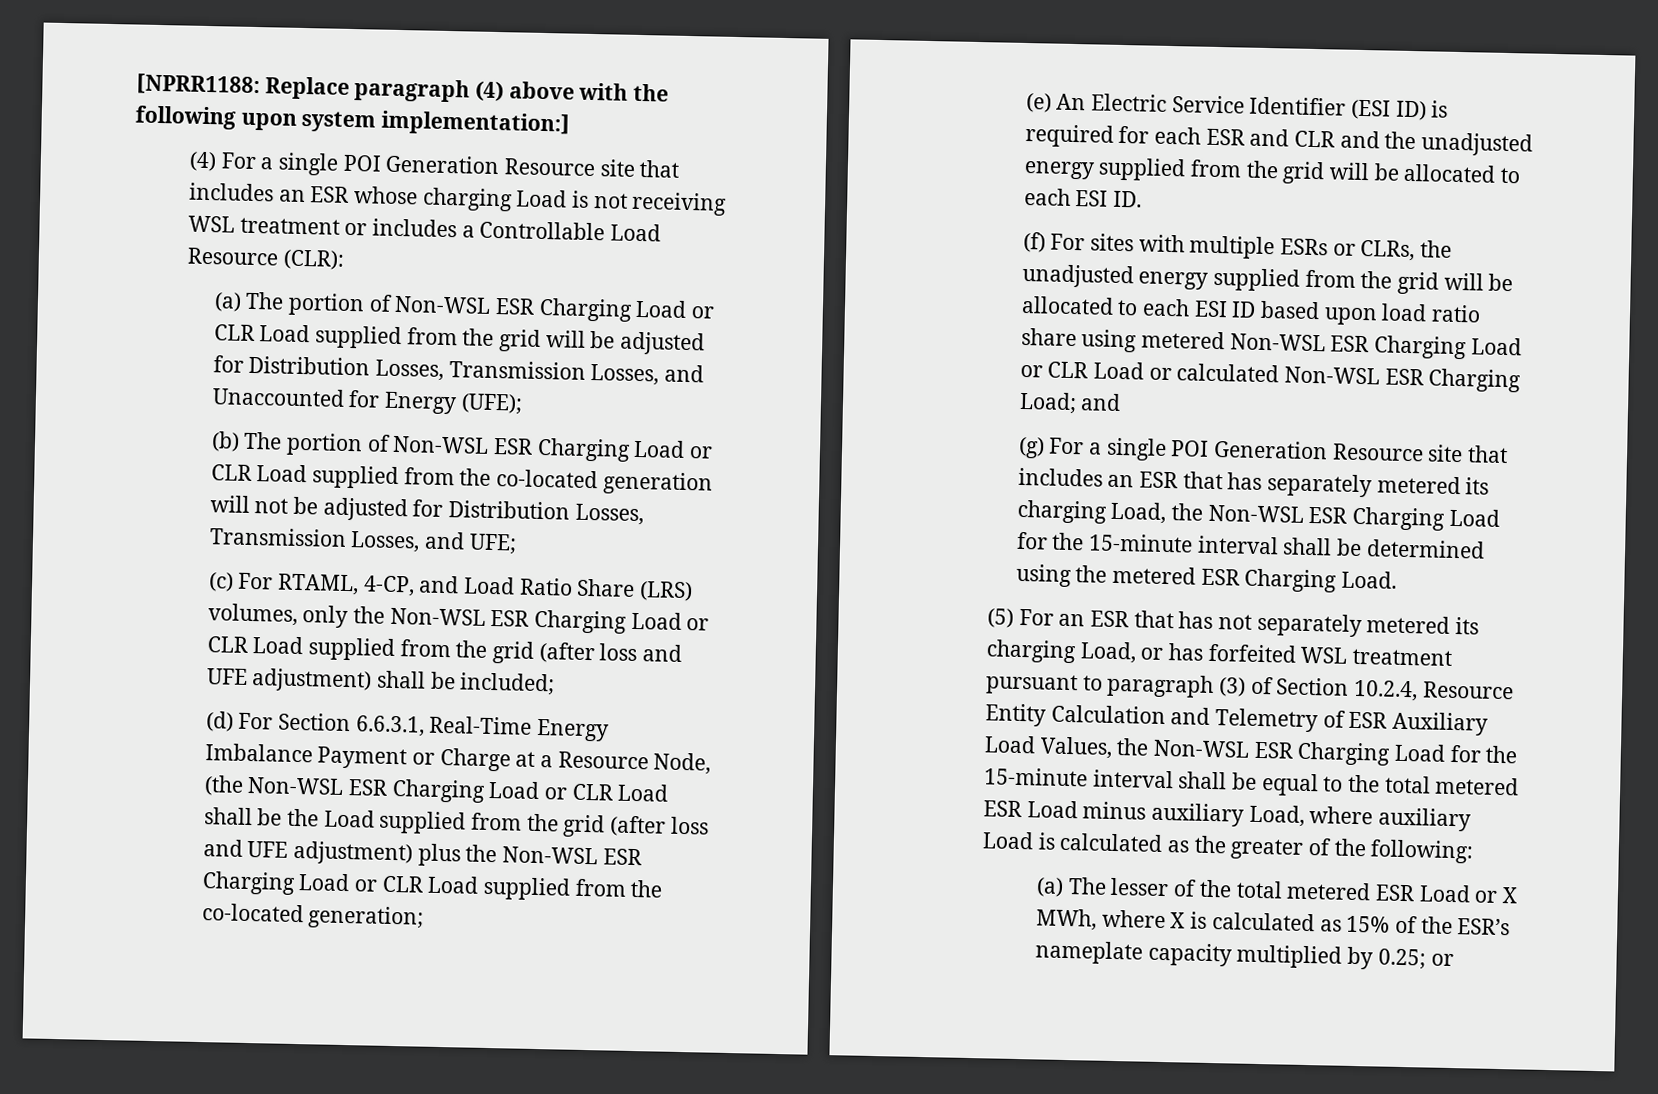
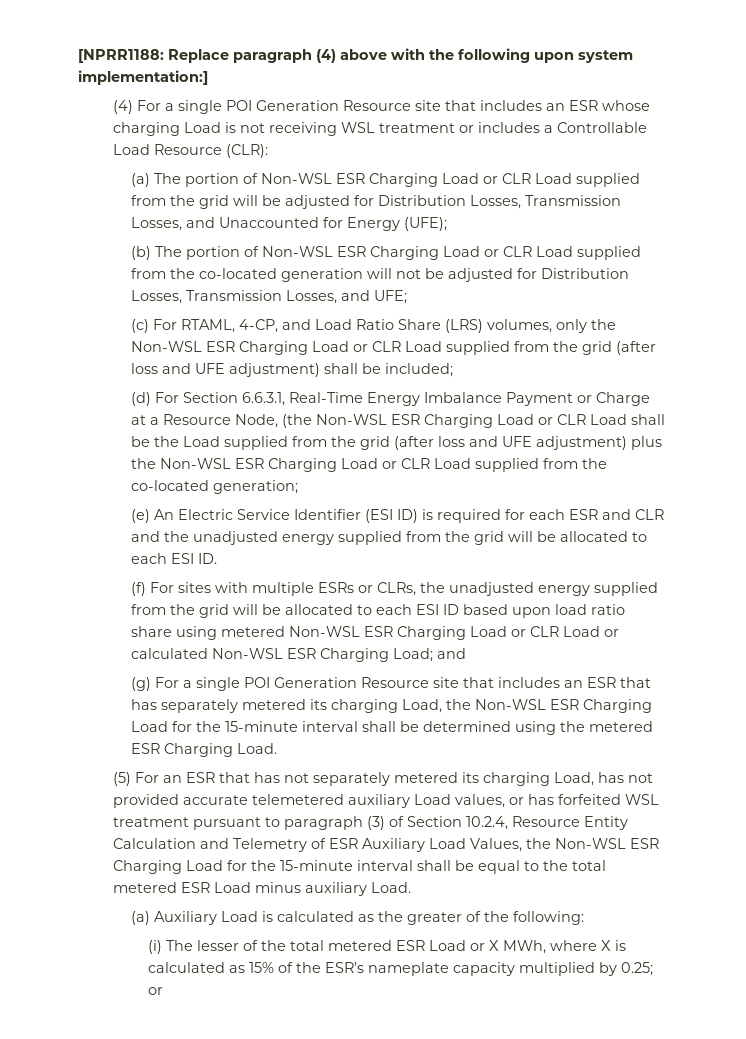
(1137, 652) none -> [598,772,654,783] [113,794,506,808] has not provided accurate telemetered auxiliary Load values,
[1248,804,1472,832] Load, where auxiliary -> [371,882,412,893] [130,911,217,925] Load. // (a) Auxiliary
[1036,877,1065,897] (a) -> [148,940,163,954] (i)

